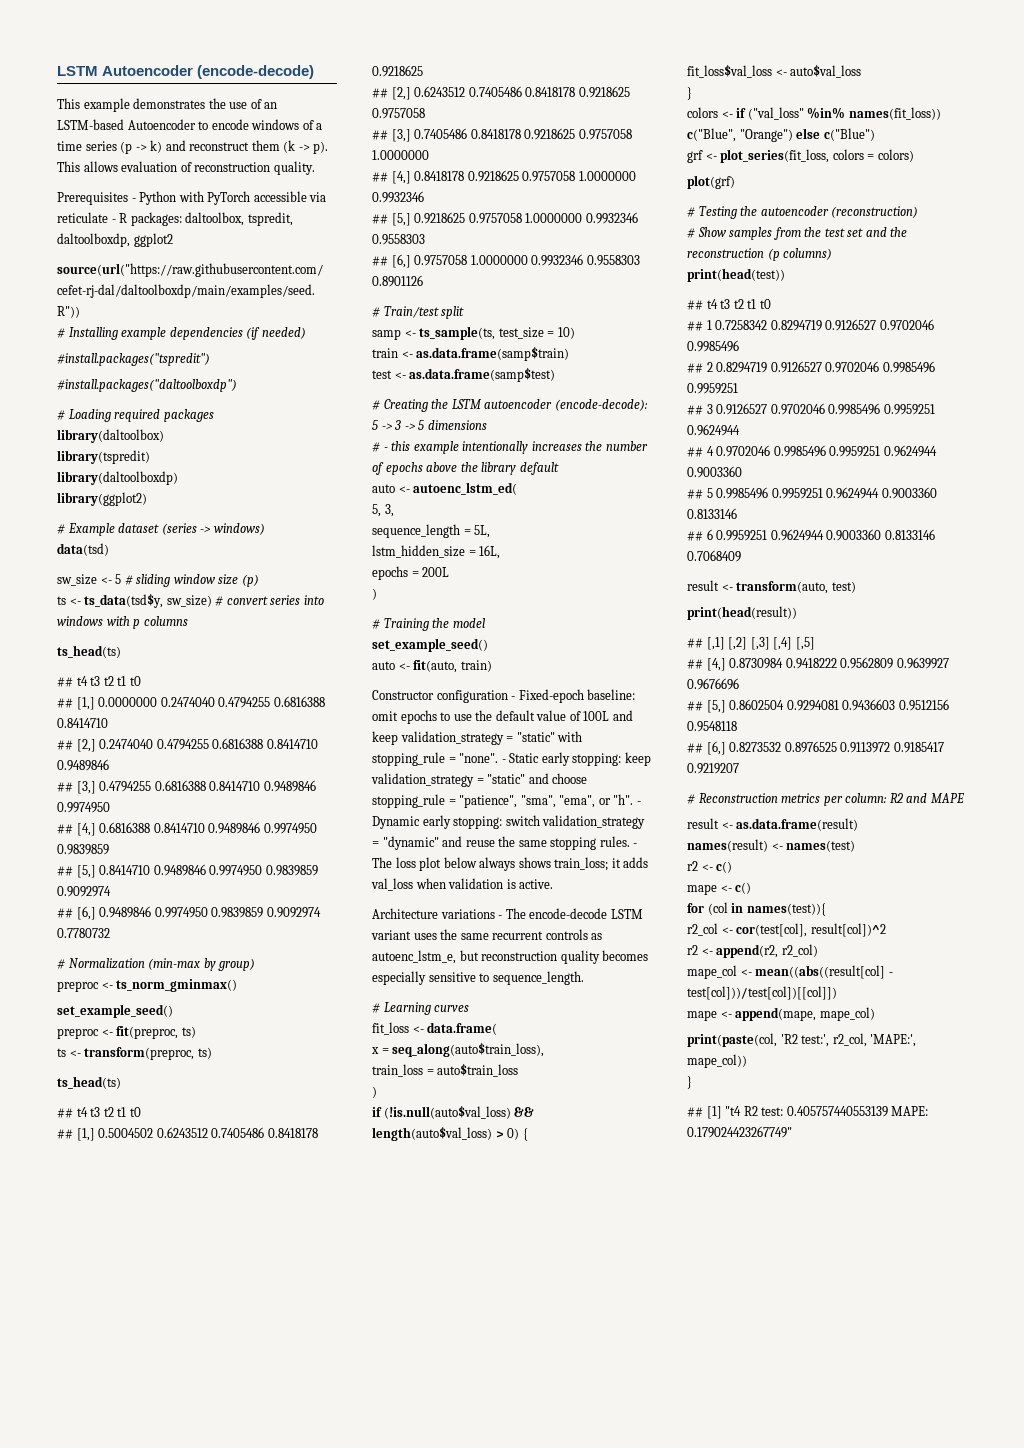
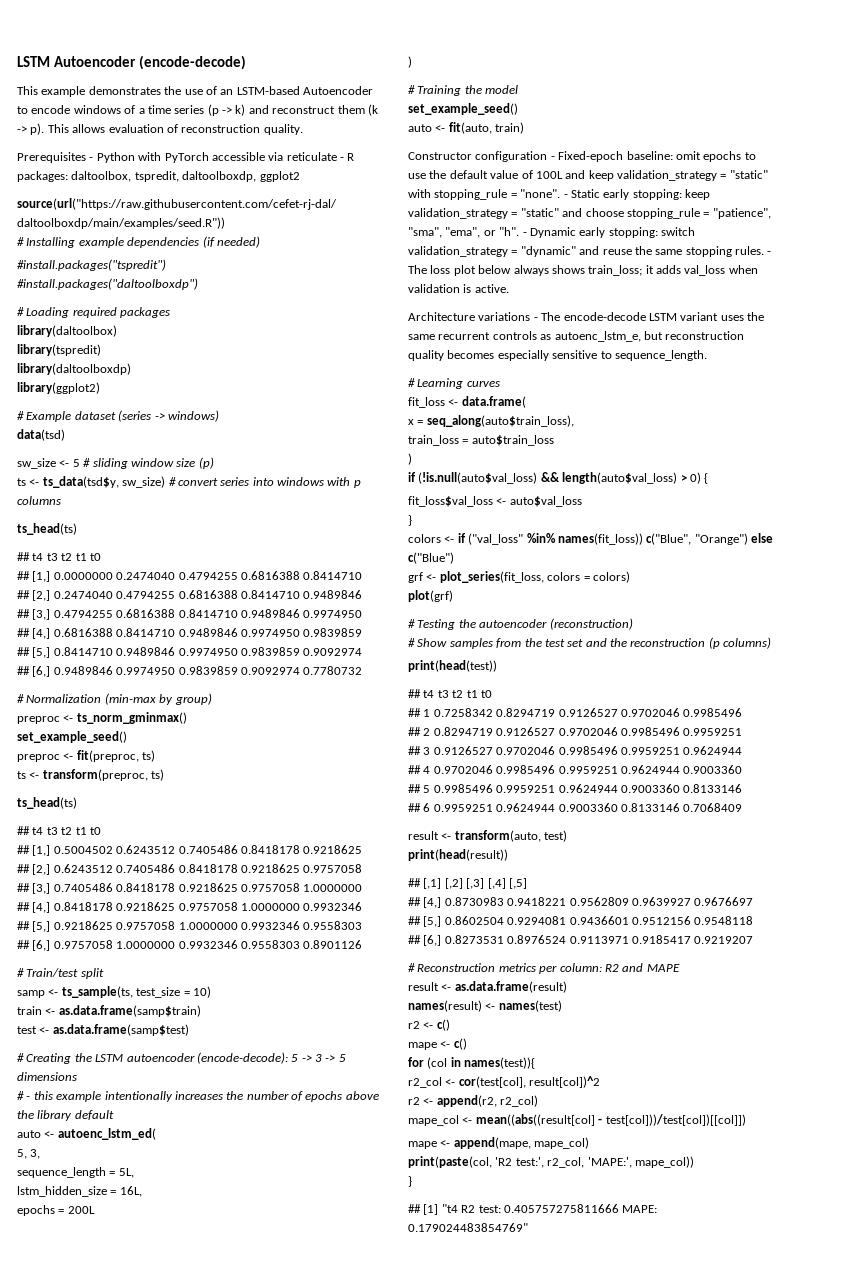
[729,658,837,669] 0.8730984 0.9418222 -> [444,897,567,906] 0.8730983 0.9418221
[687,678,739,690] 0.9676696 -> [694,897,754,906] 0.9676697
[842,699,896,711] 0.9436603 -> [569,916,629,925] 0.9436601
[729,741,891,753] 0.8273532 0.8976525 0.9113972 -> [444,935,629,944] 0.8273531 0.8976524 0.9113971
[786,1106,929,1117] [687,1126,792,1138] 0.405757440553139 MAPE: 0.179024423267749" -> [503,1204,658,1213] [408,1223,528,1232] 0.405757275811666 MAPE: 0.179024483854769"

